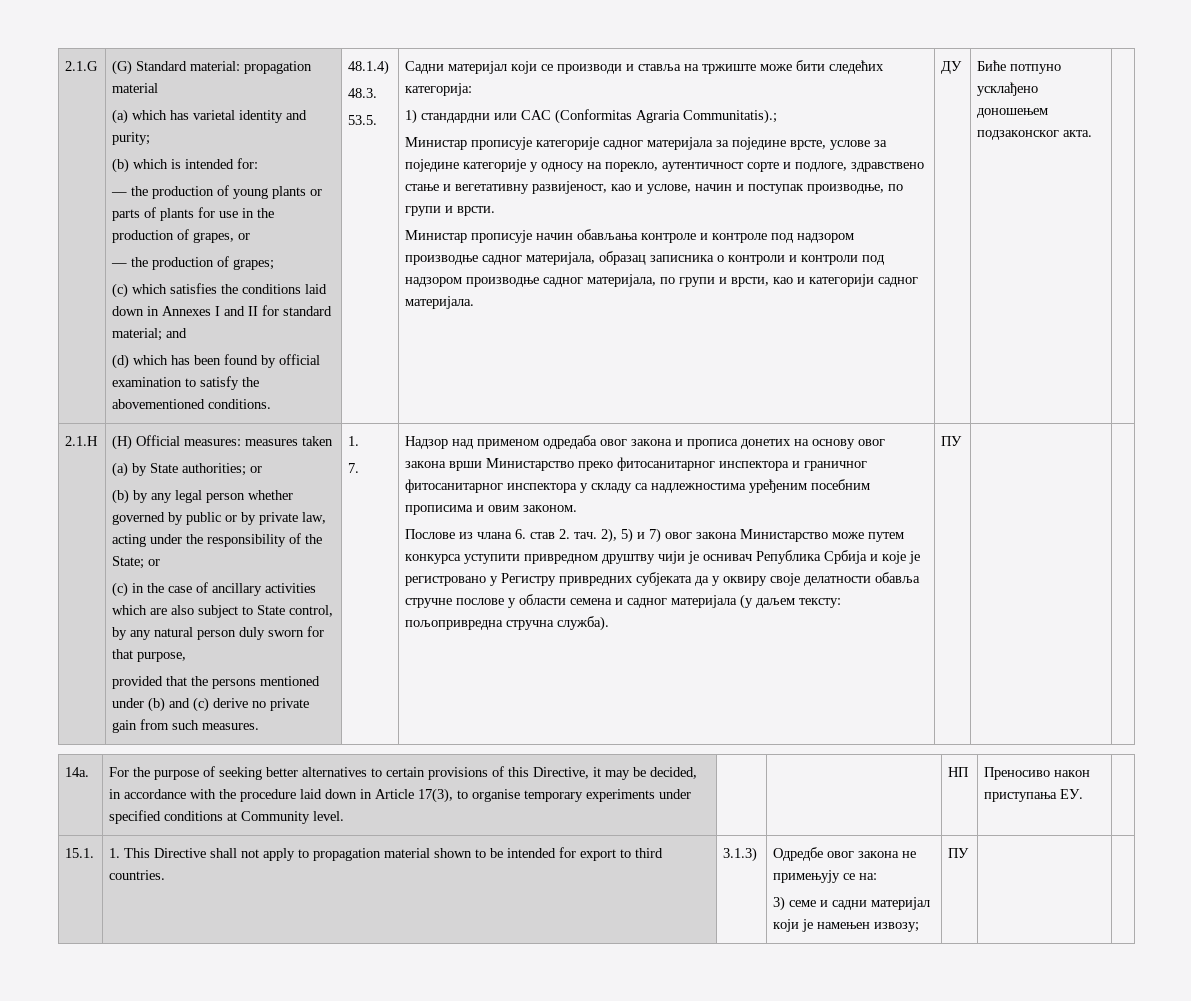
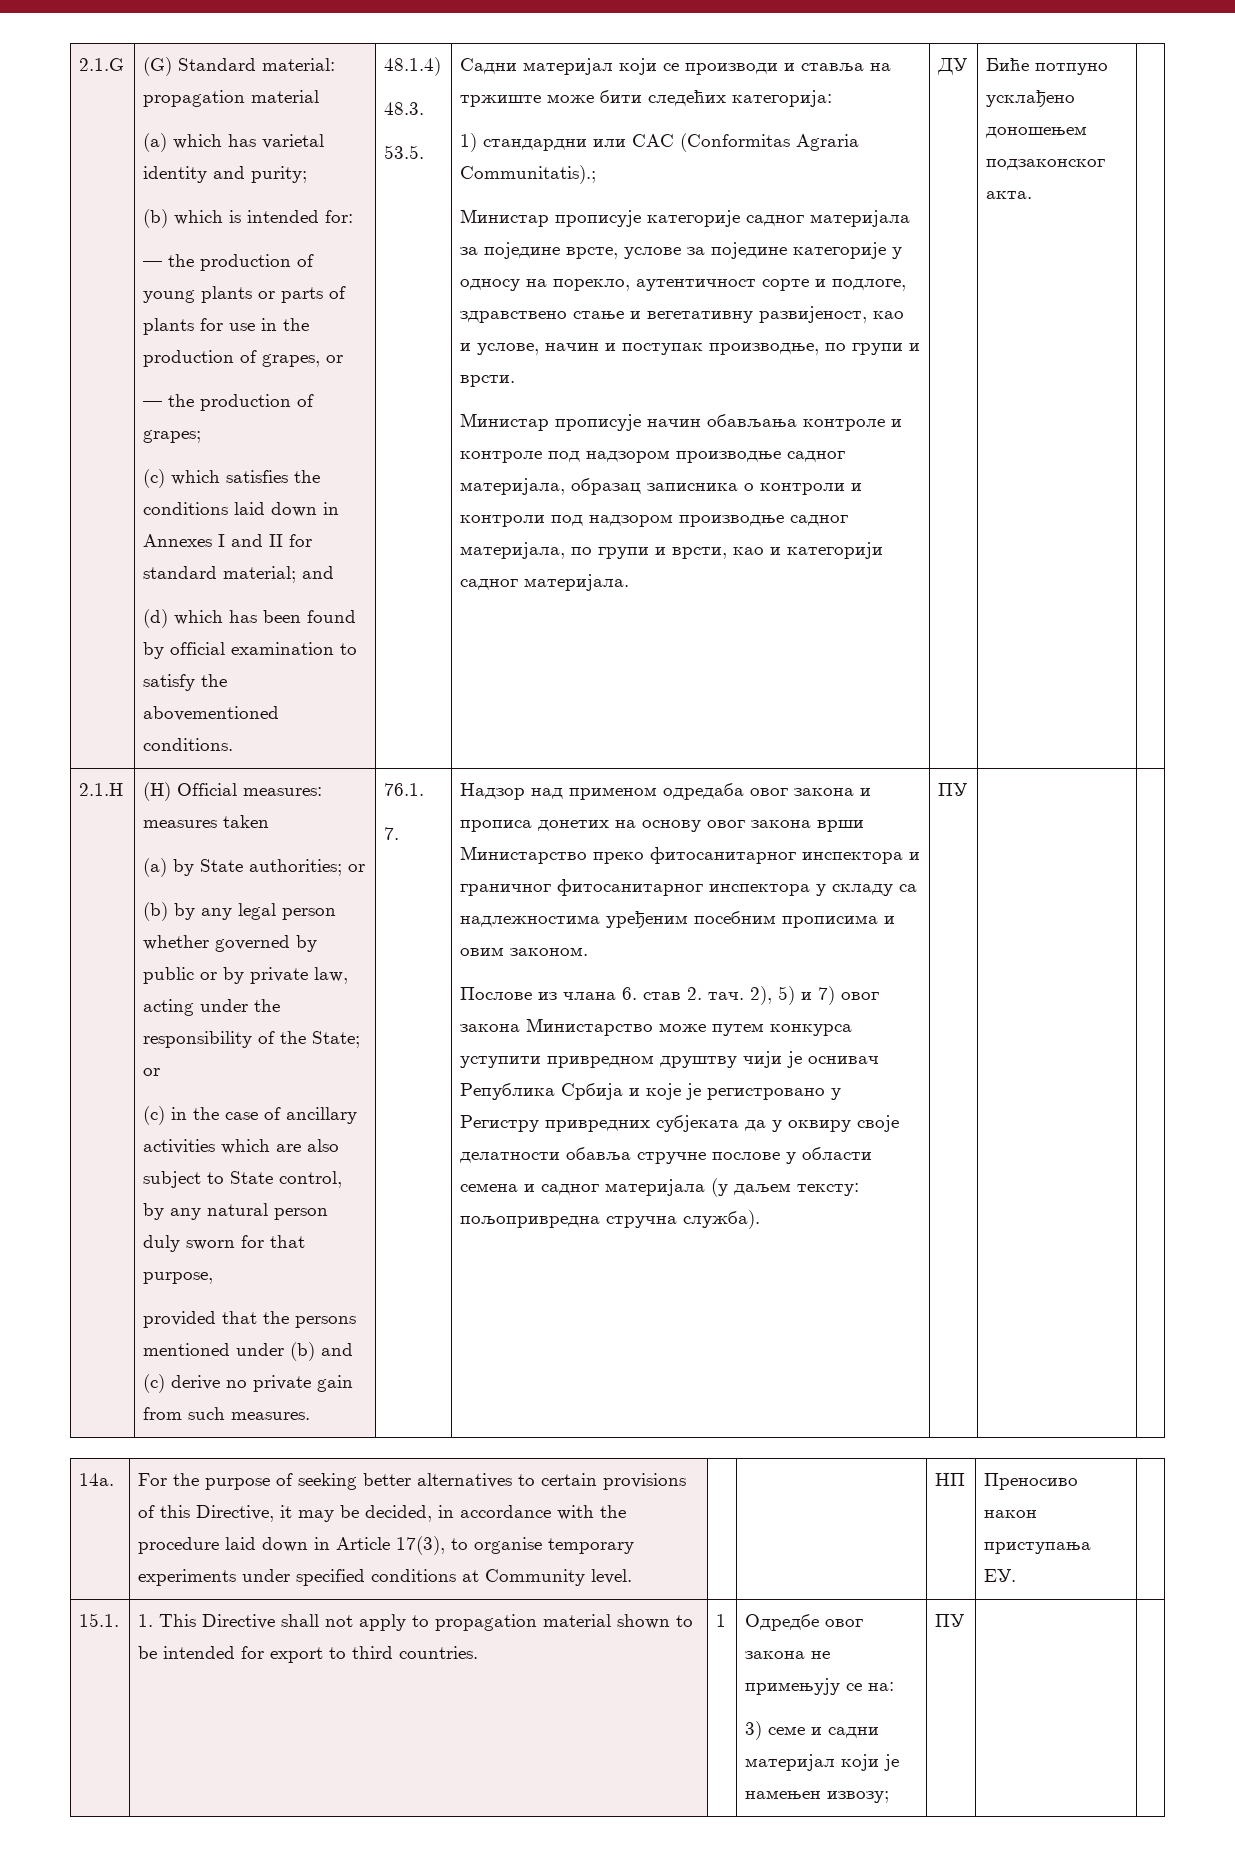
[348,436,360,446] 1. -> [384,783,425,796] 76.1.
[723,847,758,862] 3.1.3) -> [716,1614,727,1627] 1

